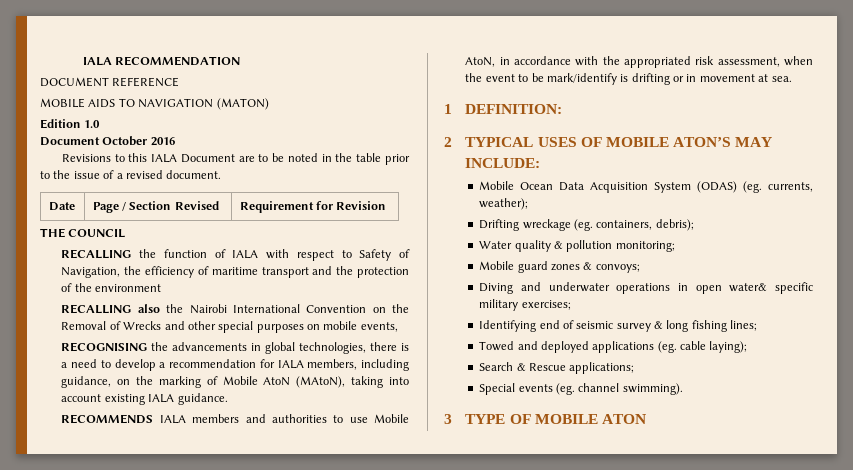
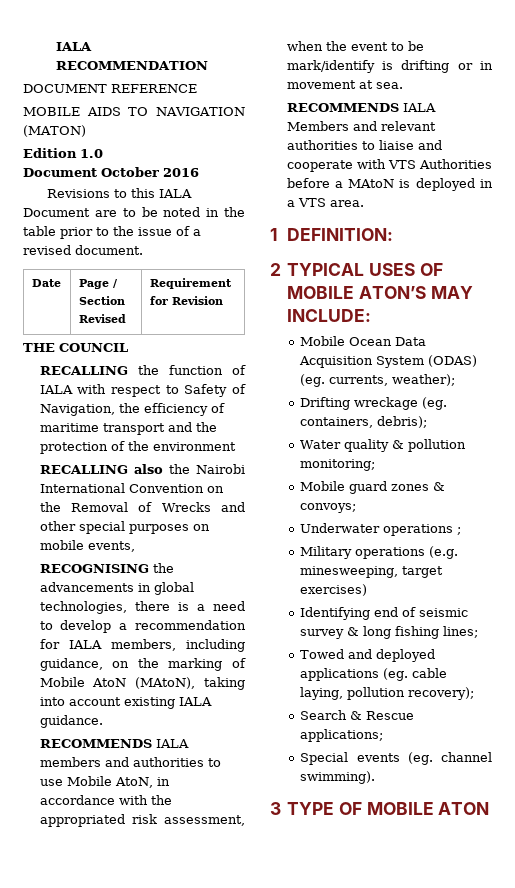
(792, 79) none -> [286,103,436,112] [286,121,436,131] [286,140,442,150] [286,159,492,172] [286,178,493,191] [286,198,364,207] // RECOMMENDS IALA Members and relevant authorities to liaise and cooperate with VTS Authorities before a MAtoN is deployed in a VTS area.
[479,282,813,294] [479,299,571,311] Diving and underwater operations in open water& specific military exercises; -> [300,523,462,536] [300,546,459,559] [300,566,444,578] [300,584,368,596] Underwater operations ; // Military operations (e.g. minesweeping, target exercises)
[709,341,748,353] laying); -> [300,687,475,700] laying, pollution recovery);

